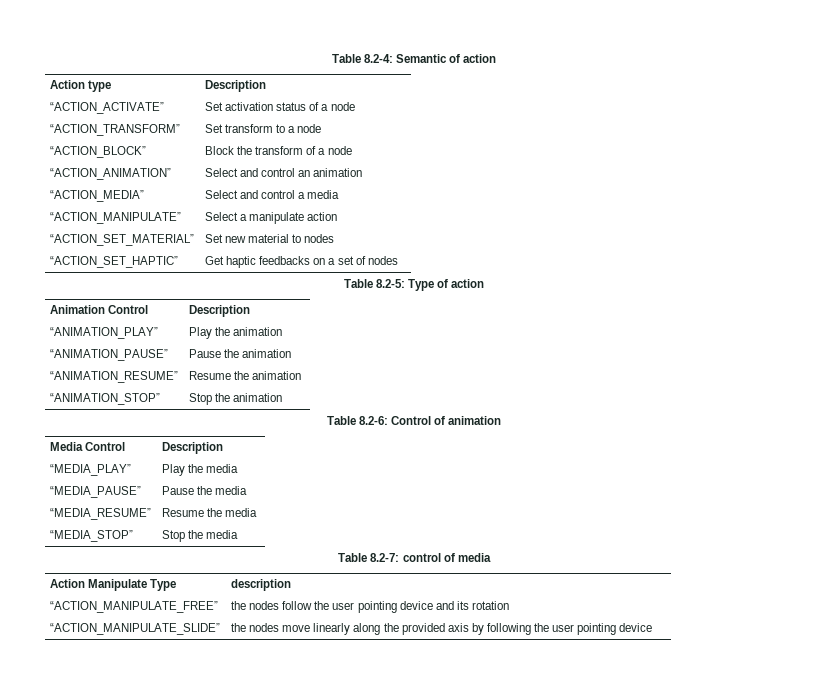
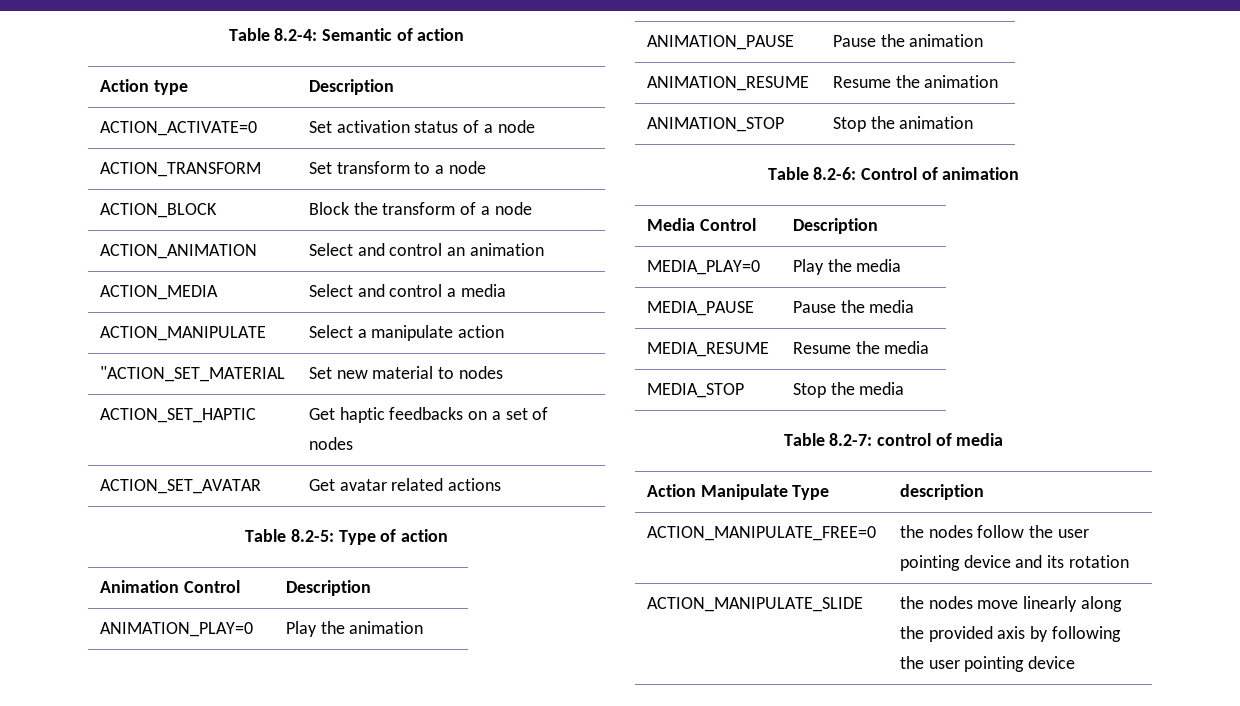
[50,102,165,114] “ACTION_ACTIVATE” -> [99,121,257,136] ACTION_ACTIVATE=0
[50,124,181,136] “ACTION_TRANSFORM” -> [99,162,261,177] ACTION_TRANSFORM
[50,146,147,158] “ACTION_BLOCK” -> [99,203,217,218] ACTION_BLOCK
[50,168,172,180] “ACTION_ANIMATION” -> [99,244,257,259] ACTION_ANIMATION
[50,190,145,202] “ACTION_MEDIA” -> [99,285,218,300] ACTION_MEDIA
[50,212,182,224] “ACTION_MANIPULATE” -> [99,326,266,341] ACTION_MANIPULATE
[50,234,195,246] “ACTION_SET_MATERIAL” -> [99,366,285,382] "ACTION_SET_MATERIAL
[50,256,179,268] “ACTION_SET_HAPTIC” -> [99,408,256,423] ACTION_SET_HAPTIC
(398, 260) none -> [99,479,261,494] [308,478,502,491] // ACTION_SET_AVATAR | Get avatar related actions
[50,327,159,339] “ANIMATION_PLAY” -> [99,622,253,637] ANIMATION_PLAY=0
[50,349,169,361] “ANIMATION_PAUSE” -> [646,35,794,50] ANIMATION_PAUSE
[50,371,179,383] “ANIMATION_RESUME” -> [646,76,809,91] ANIMATION_RESUME
[50,393,161,405] “ANIMATION_STOP” -> [646,117,784,132] ANIMATION_STOP
[50,464,132,476] “MEDIA_PLAY” -> [646,260,760,275] MEDIA_PLAY=0
[50,486,142,498] “MEDIA_PAUSE” -> [646,301,754,316] MEDIA_PAUSE
[50,508,152,520] “MEDIA_RESUME” -> [646,342,769,357] MEDIA_RESUME
[50,530,134,542] “MEDIA_STOP” -> [646,383,744,398] MEDIA_STOP
[50,601,219,613] “ACTION_MANIPULATE_FREE” -> [646,526,876,541] ACTION_MANIPULATE_FREE=0
[50,623,221,635] “ACTION_MANIPULATE_SLIDE” -> [646,597,863,612] ACTION_MANIPULATE_SLIDE

